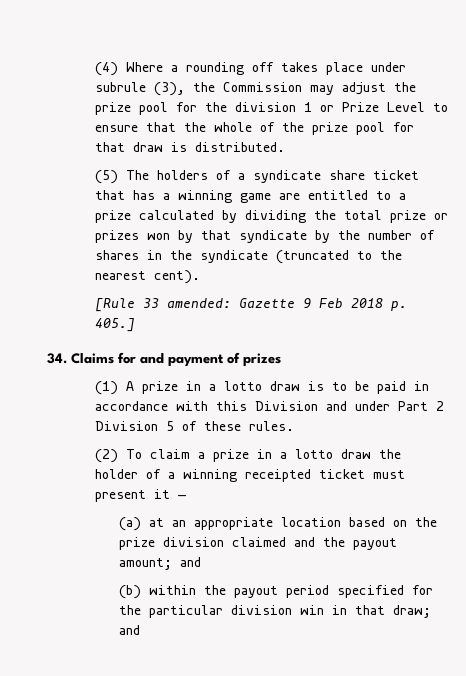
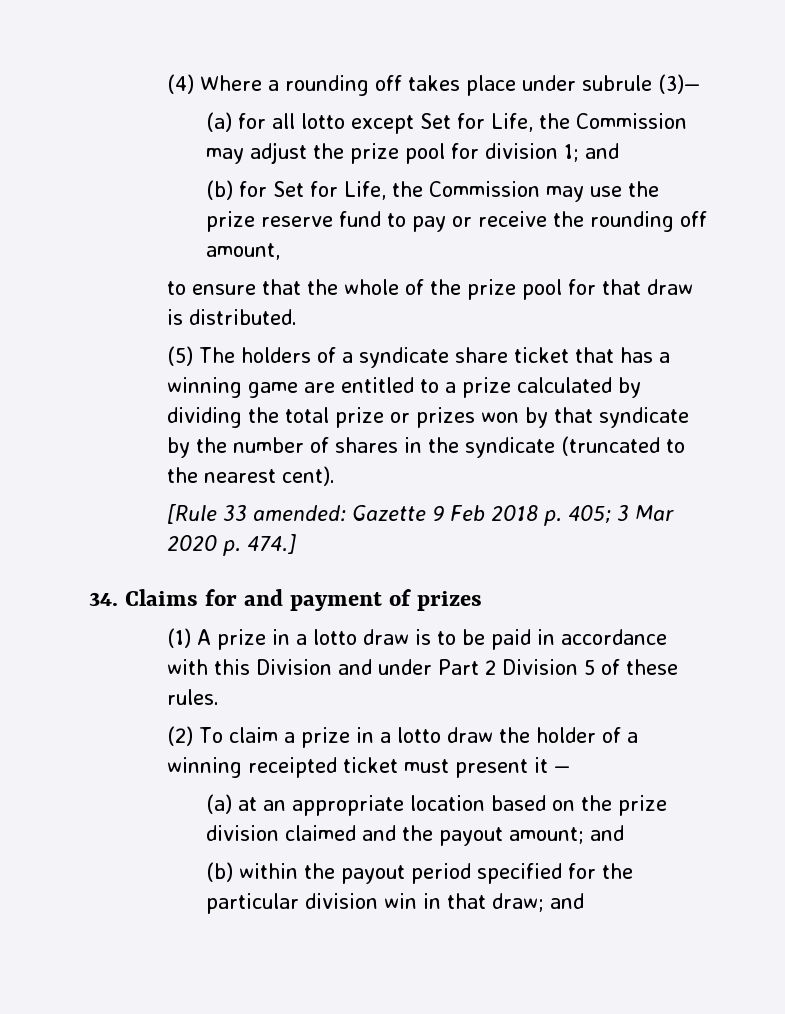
[154,82,186,96] (3), -> [657,74,700,94] [205,112,533,134] (3)— // (a) for all lotto except Set for Life,
[205,102,426,112] the division 1 or Prize Level -> [484,143,619,162] [205,180,659,202] [205,211,707,232] [205,243,280,260] division 1; and // (b) for Set for Life, the Commission may use the prize reserve fund to pay or receive the rounding off amount, //
[95,318,136,332] 405.] -> [567,505,674,523] [166,534,296,556] 405; 3 Mar 2020 p. 474.]

